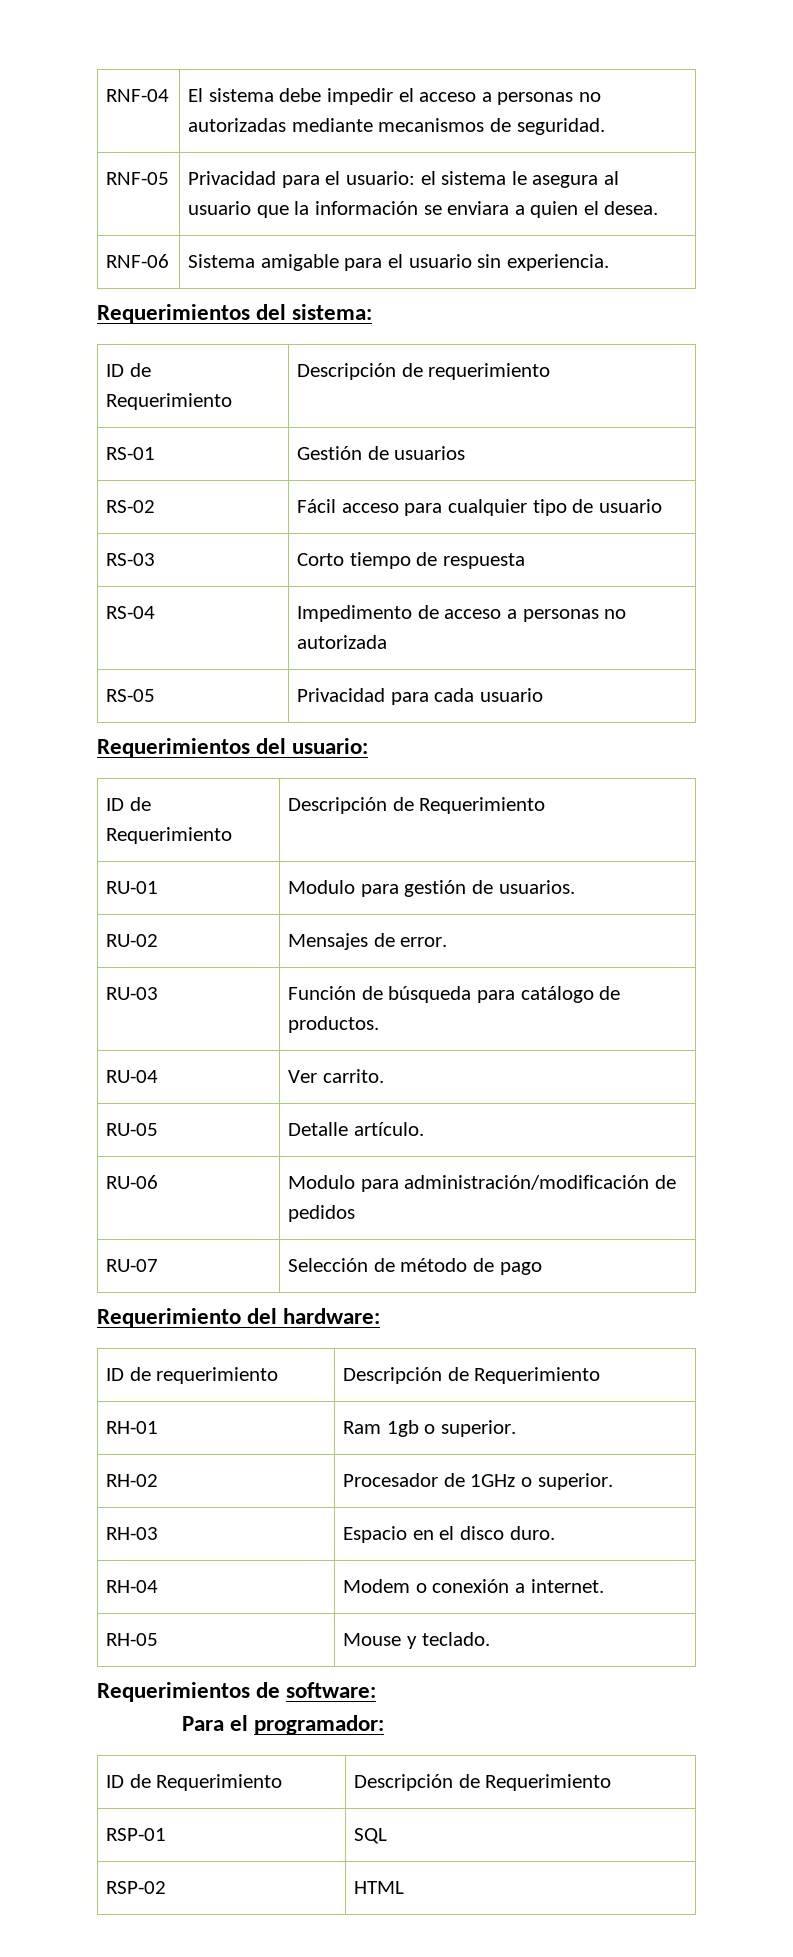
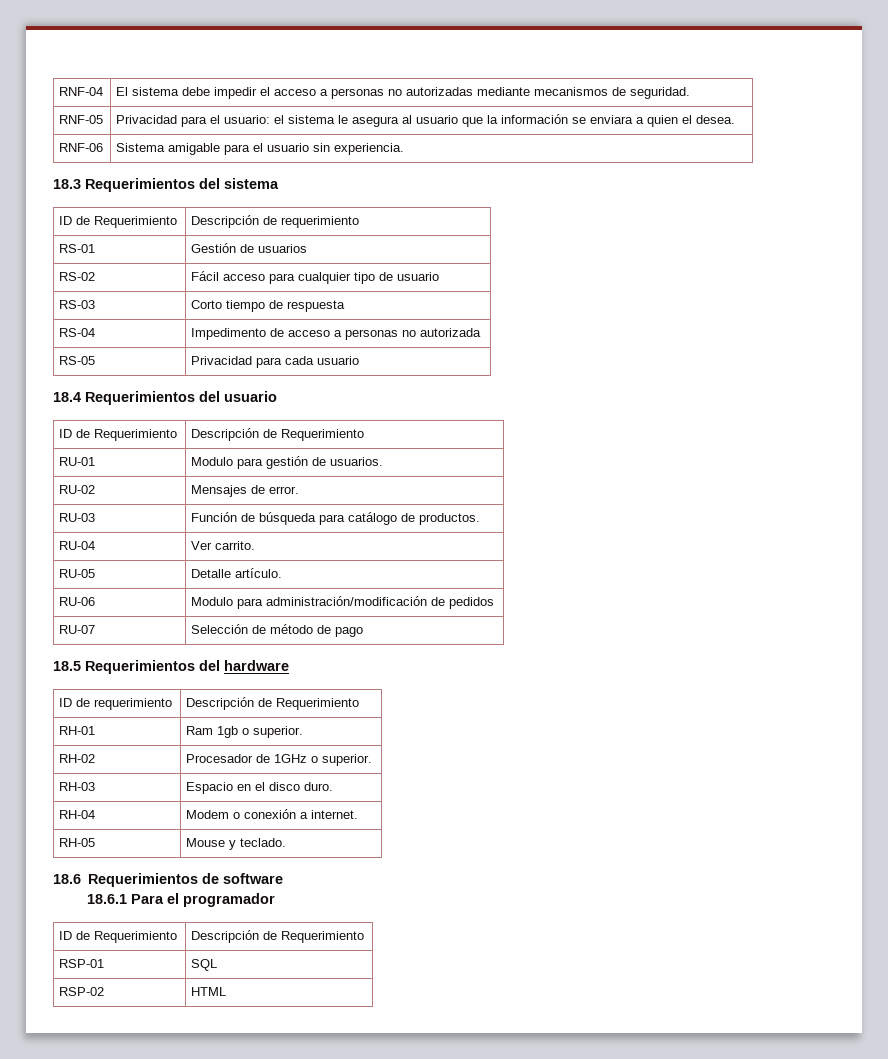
[97,304,373,324] Requerimientos del sistema: -> [53,178,279,192] 18.3 Requerimientos del sistema
[97,738,369,758] Requerimientos del usuario: -> [53,391,277,405] 18.4 Requerimientos del usuario
[97,1308,381,1328] Requerimiento del hardware: -> [53,660,289,674] 18.5 Requerimientos del hardware
(491, 1639) none -> [53,874,81,884] 18.6
[286,1682,377,1698] software: // -> [223,873,284,884] [86,894,127,904] software // 18.6.1
[253,1715,384,1735] programador: -> [182,893,275,907] programador

